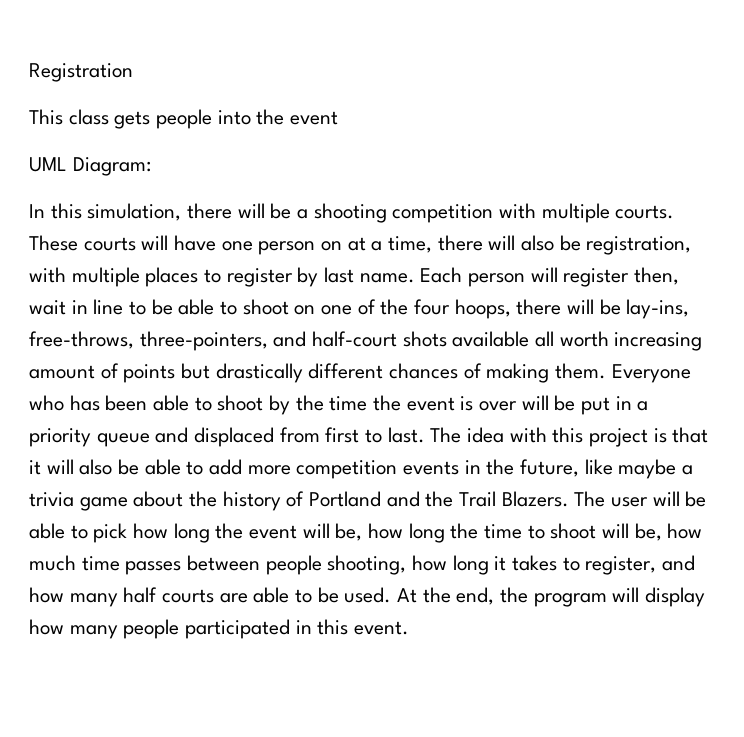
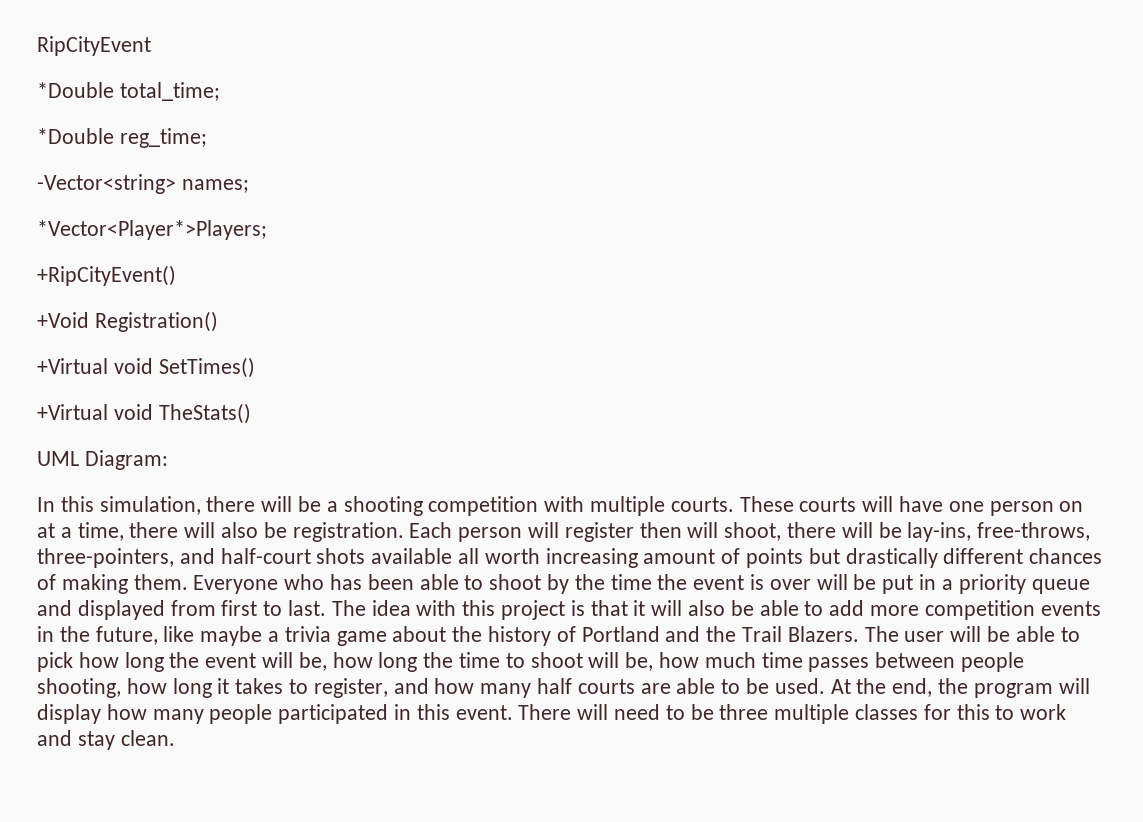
[29,63,133,82] [29,109,339,129] Registration // This class gets people into the event -> [37,36,151,56] [37,82,220,101] [37,128,207,148] [37,174,249,194] [37,220,267,240] [37,265,176,286] [37,311,218,332] [37,357,255,378] [37,403,251,424] RipCityEvent // *Double total_time; // *Double reg_time; // -Vector<string> names; // *Vector<Player*>Players; // +RipCityEvent() // +Void Registration() // +Virtual void SetTimes() // +Virtual void TheStats()
[586,236,692,255] [29,267,680,287] [29,299,511,319] registration, with multiple places to register by last name. Each person will register then, wait in line to be able to shoot on one of the four hoops, -> [292,522,782,542] registration. Each person will register then will shoot,
[194,427,275,447] displaced -> [77,600,165,620] displayed
(410, 628) none -> [518,704,1067,724] [37,730,175,750] There will need to be three multiple classes for this to work and stay clean.

